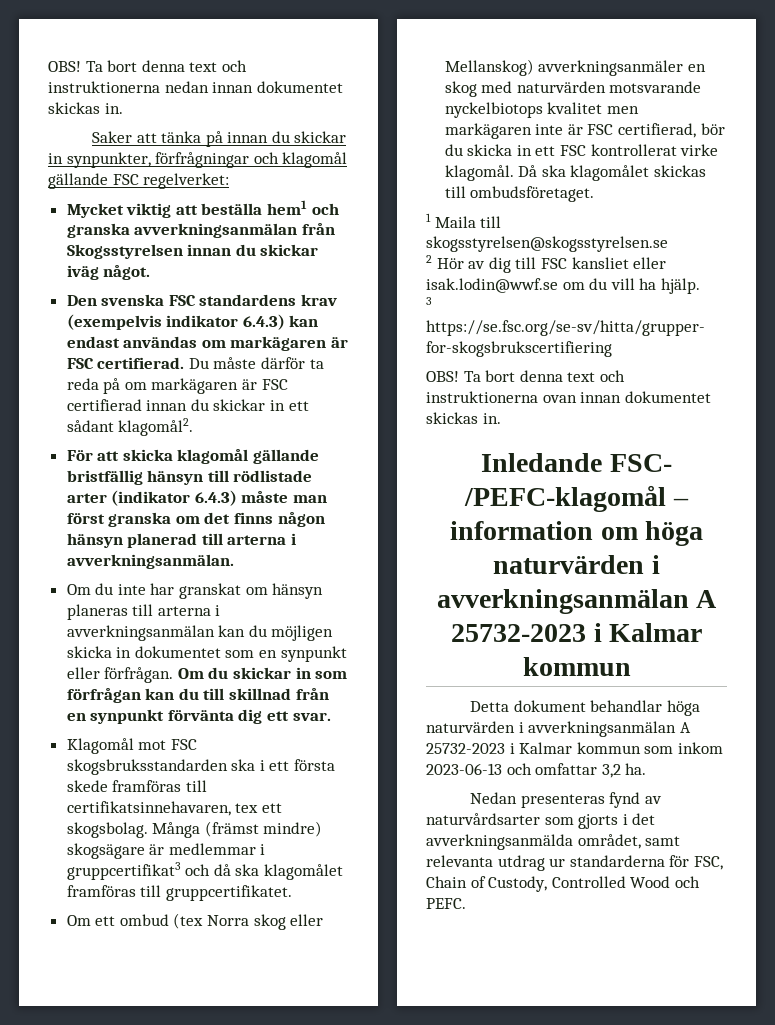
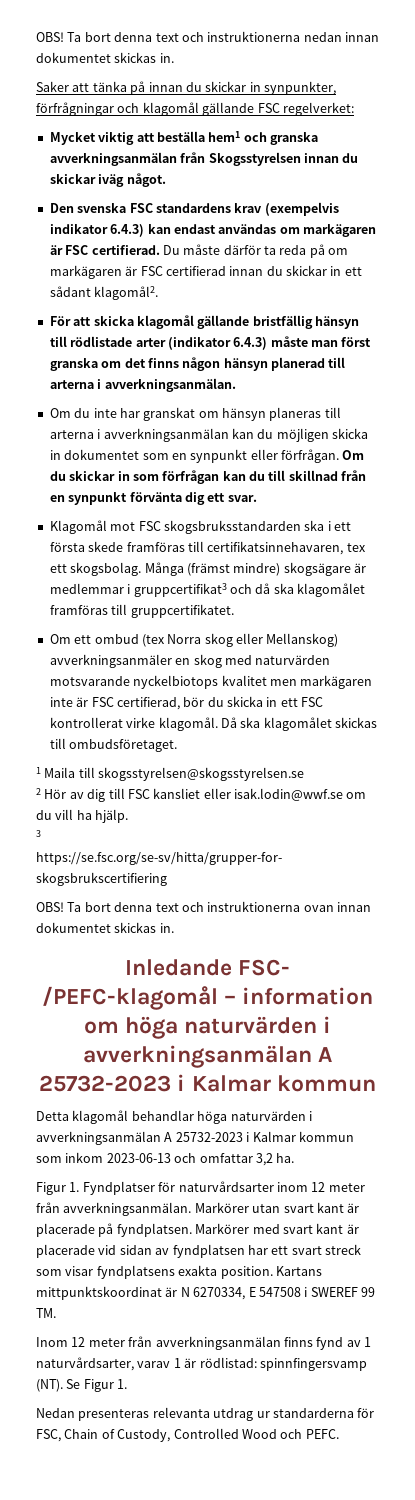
[513,700,586,712] dokument -> [72,1110,129,1124] klagomål
[469,792,662,808] [426,813,656,829] [426,834,681,850] Nedan presenteras fynd av naturvårdsarter som gjorts i det avverkningsanmälda området, samt -> [36,1181,365,1195] [36,1202,360,1216] [36,1223,359,1237] [36,1244,361,1258] [36,1265,322,1279] [36,1286,375,1300] [36,1308,56,1318] [36,1336,371,1350] [36,1357,367,1371] [36,1379,128,1392] [36,1408,150,1421] Figur 1. Fyndplatser för naturvårdsarter inom 12 meter från avverkningsanmälan. Markörer utan svart kant är placerade på fyndplatsen. Markörer med svart kant är placerade vid sidan av fyndplatsen har ett svart streck som visar fyndplatsens exakta position. Kartans mittpunktskoordinat är N 6270334, E 547508 i SWEREF 99 TM. // Inom 12 meter från avverkningsanmälan finns fynd av 1 naturvårdsarter, varav 1 är rödlistad: spinnfingersvamp (NT). Se Figur 1. // Nedan presenteras

